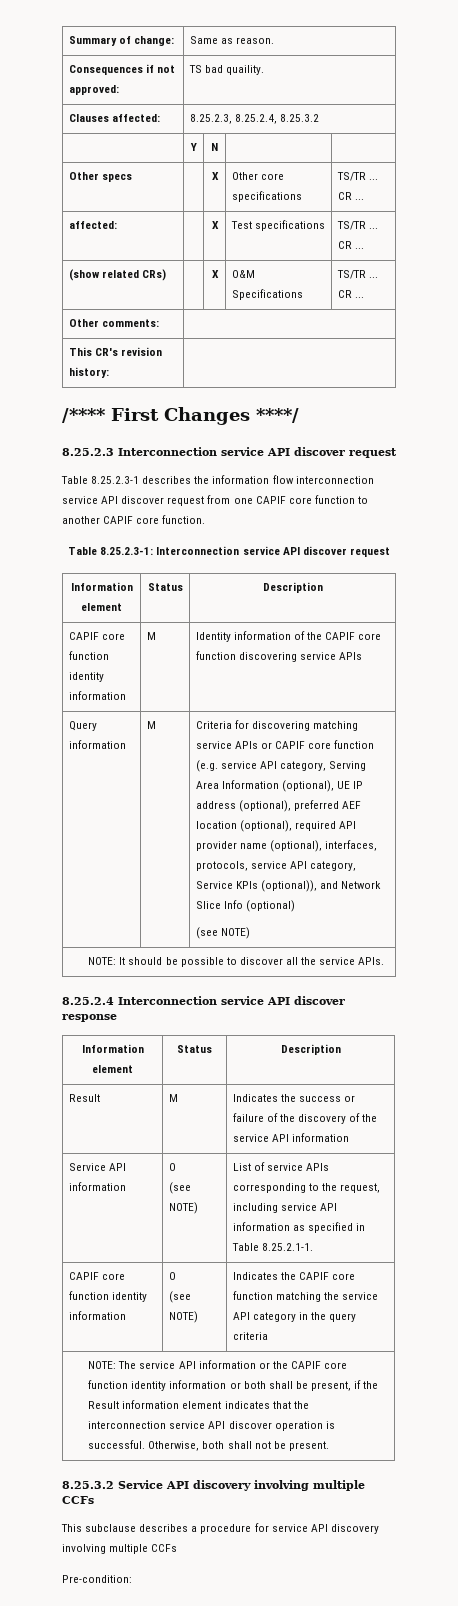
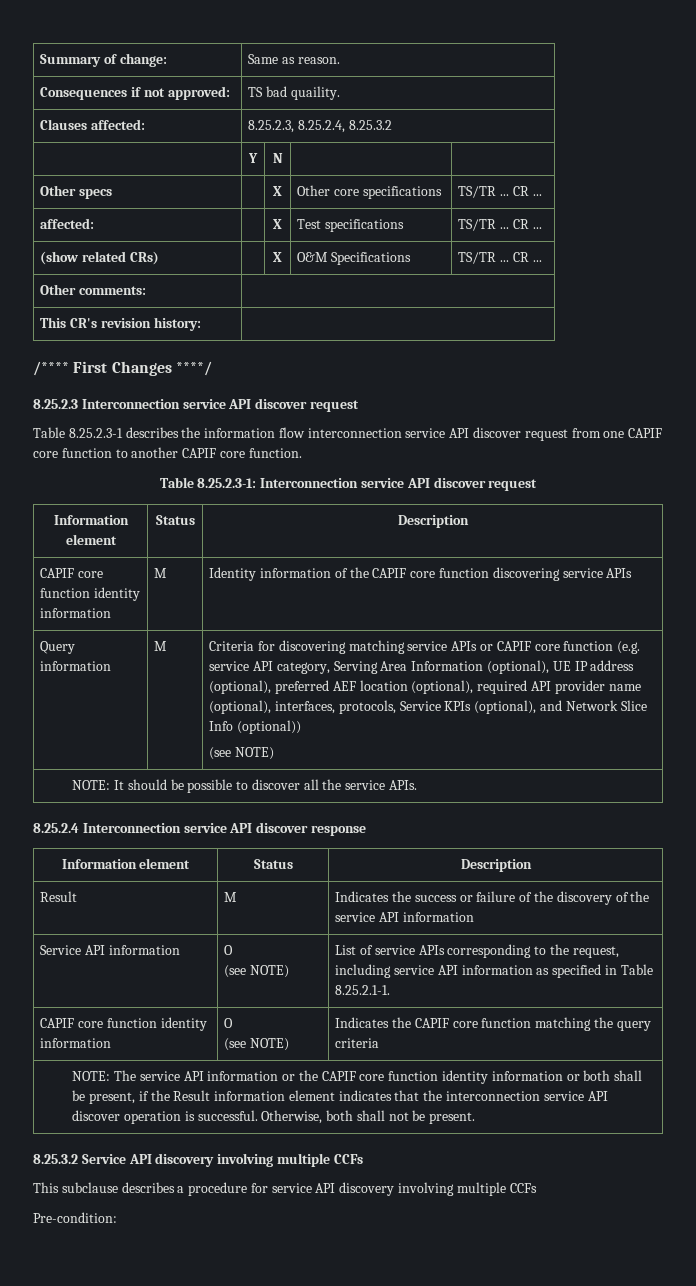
[250,861,356,871] service API category, -> (396, 707) none
[260,880,317,892] (optional)), -> [474,700,537,714] (optional),
[245,900,295,912] (optional) -> [237,720,302,734] (optional))
[341,1292,378,1300] [232,1312,326,1322] service API category in the -> (613, 1022) none

